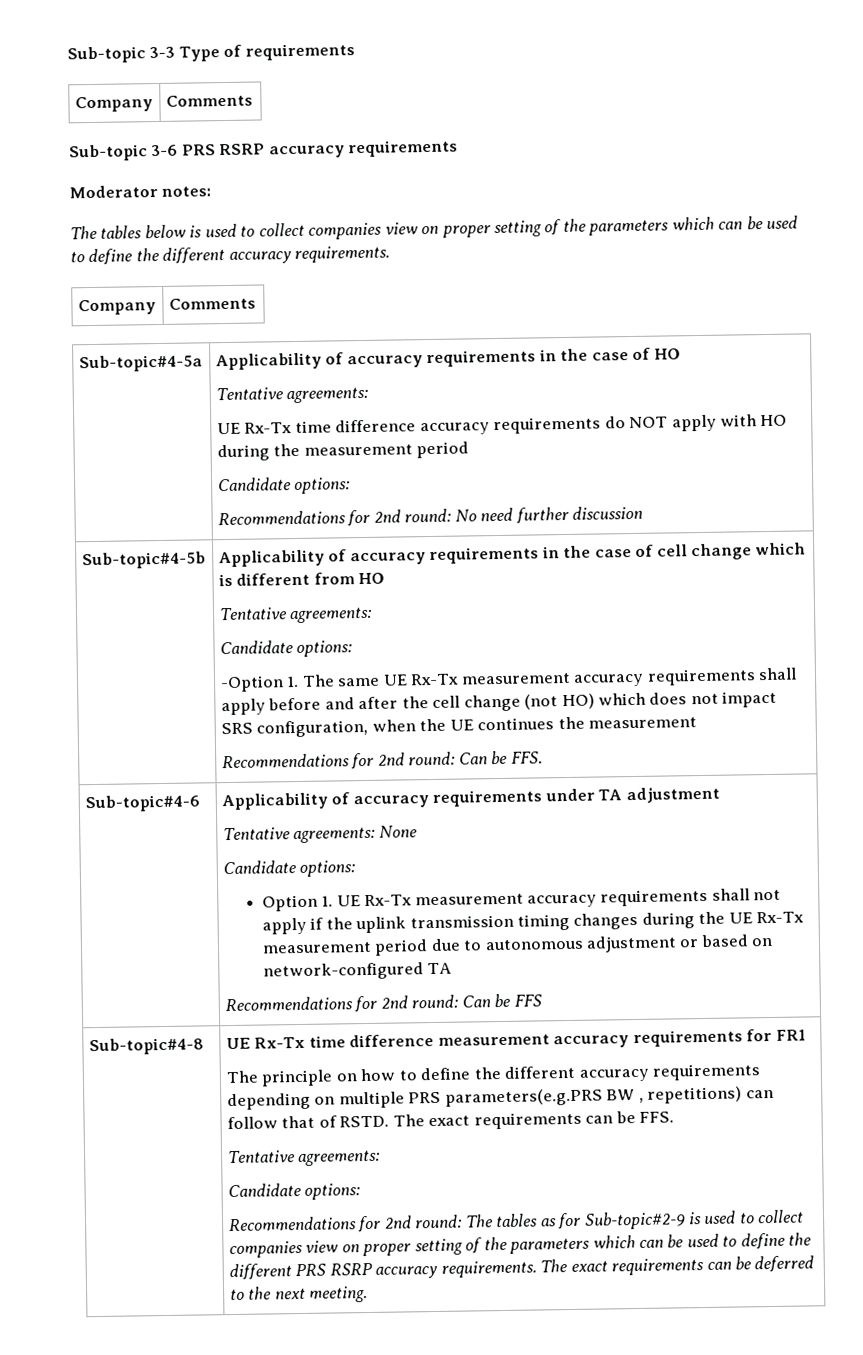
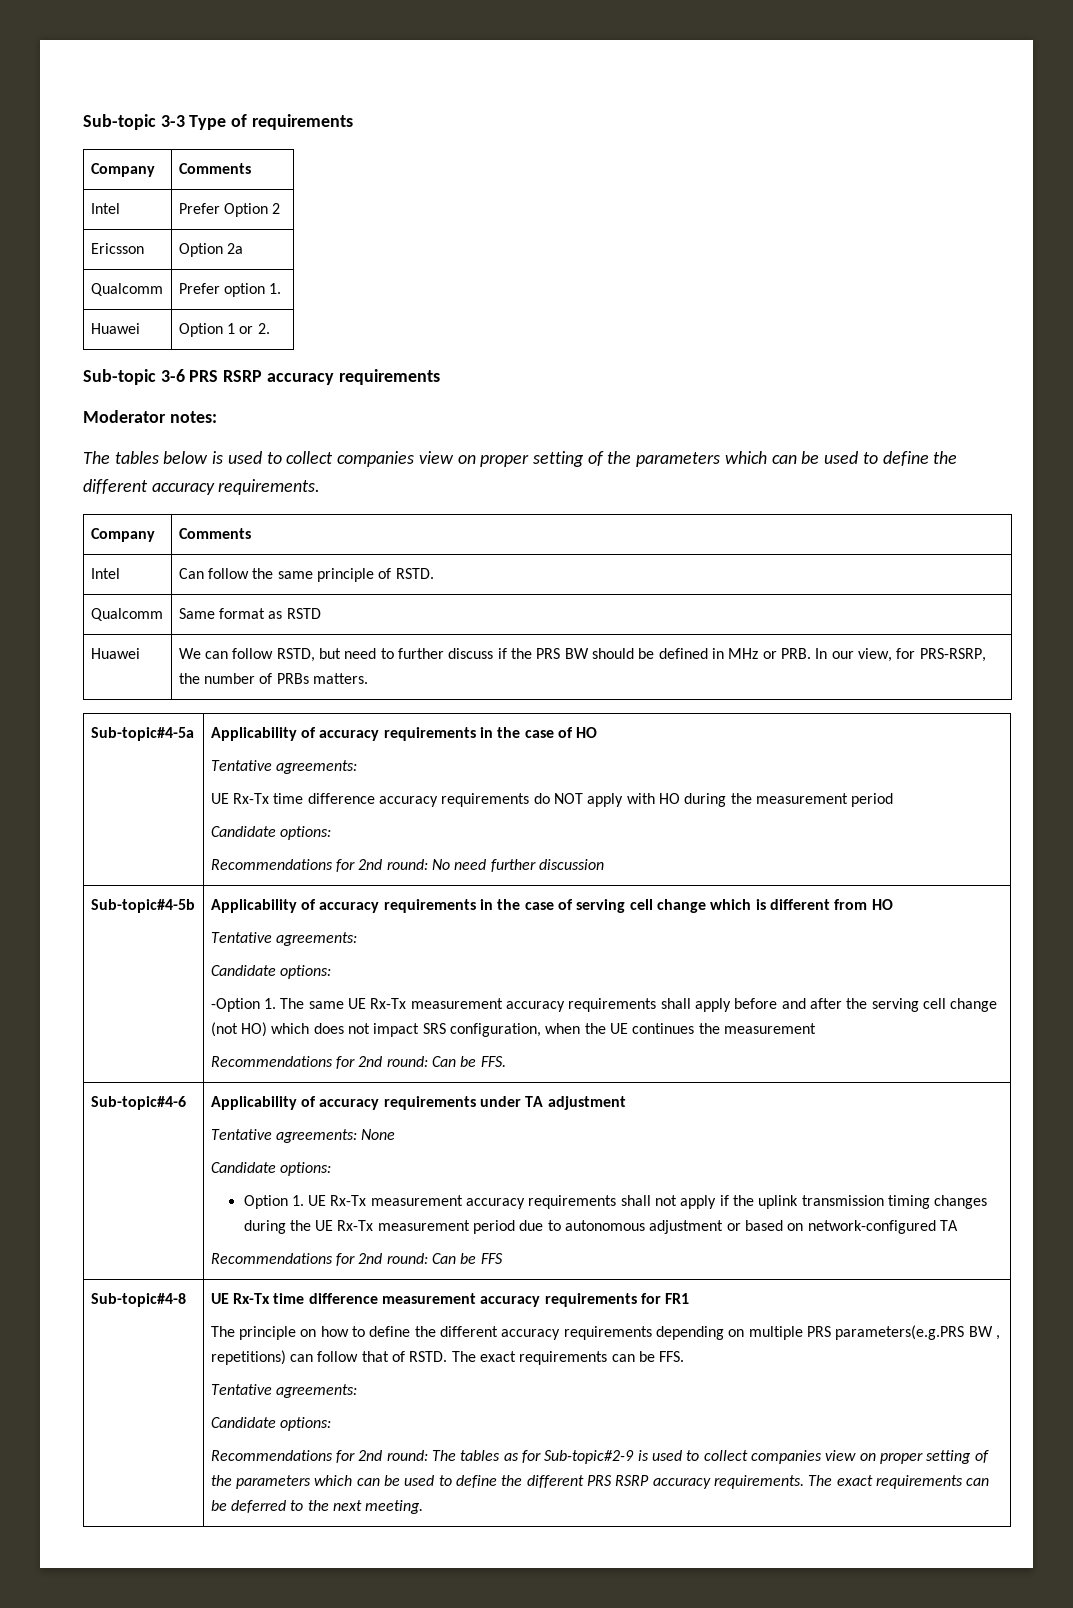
(253, 100) none -> [90,203,120,214] [178,203,281,217] [90,243,144,254] [178,243,244,257] [90,283,163,296] [178,283,282,297] [90,323,140,334] [178,323,270,337] // Intel | Prefer Option 2 // Ericsson | Option 2a // Qualcomm | Prefer option 1. // Huawei | Option 1 or 2.
(256, 303) none -> [90,568,120,579] [178,568,434,582] [90,608,163,621] [178,608,321,619] [90,648,140,659] [178,648,986,662] [178,673,369,684] // Intel | Can follow the same principle of RSTD. // Qualcomm | Same format as RSTD // Huawei | We can follow RSTD, but need to further discuss if the PRS BW should be defined in MHz or PRB. In our view, for PRS-RSRP, the number of PRBs matters.
(655, 550) none -> [576,899,626,913] serving
(429, 702) none -> [871,998,919,1012] serving

